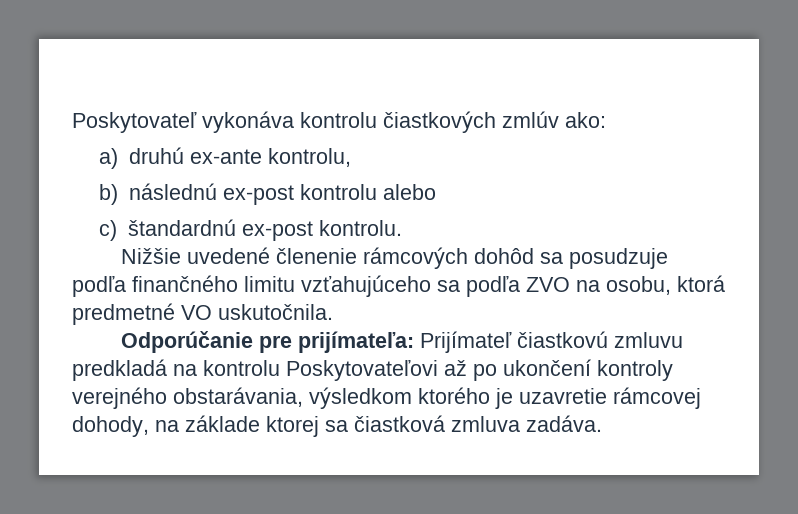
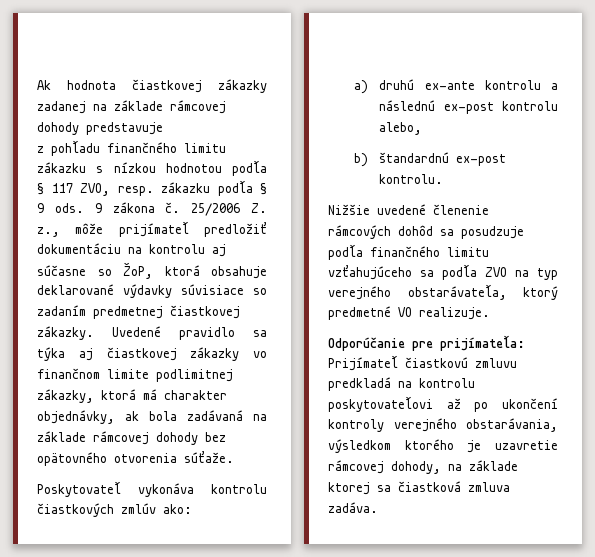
(72, 122) none -> [37,79,267,93] [37,100,226,114] [37,122,163,135] [37,140,226,156] [37,160,267,176] [37,180,267,196] [37,202,267,216] [37,221,267,237] [37,243,226,257] [37,262,267,279] [37,284,267,298] [37,305,240,319] [37,326,267,340] [37,347,267,361] [37,368,233,382] [37,389,227,403] [37,410,267,424] [37,431,226,445] [37,451,234,466] Ak hodnota čiastkovej zákazky zadanej na základe rámcovej dohody predstavuje // z pohľadu finančného limitu zákazku s nízkou hodnotou podľa § 117 ZVO, resp. zákazku podľa § 9 ods. 9 zákona č. 25/2006 Z. z., môže prijímateľ predložiť dokumentáciu na kontrolu aj súčasne so ŽoP, ktorá obsahuje deklarované výdavky súvisiace so zadaním predmetnej čiastkovej zákazky. Uvedené pravidlo sa týka aj čiastkovej zákazky vo finančnom limite podlimitnej zákazky, ktorá má charakter objednávky, ak bola zadávaná na základe rámcovej dohody bez opätovného otvorenia súťaže. //
[267,148,351,167] [98,184,118,205] kontrolu, // b) -> [484,80,558,90] kontrolu a
[382,184,436,200] [98,220,117,241] alebo // c) -> [379,122,423,135] [353,153,368,167] alebo, // b)
[606,275,725,295] osobu, ktorá -> [537,268,558,280] [328,284,558,300] typ verejného obstarávateľa, ktorý
[218,304,333,320] uskutočnila. -> [419,307,490,320] realizuje.
[286,360,438,381] Poskytovateľovi -> [328,396,433,412] poskytovateľovi

